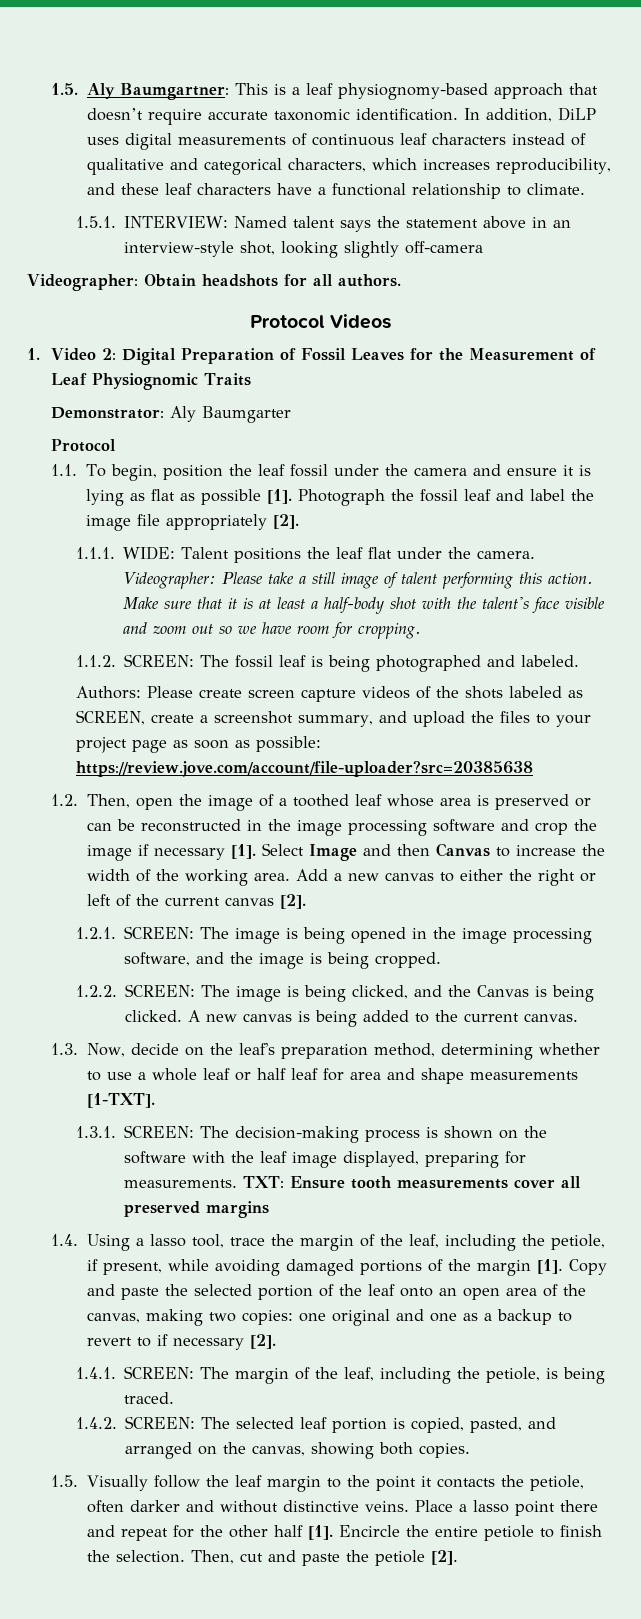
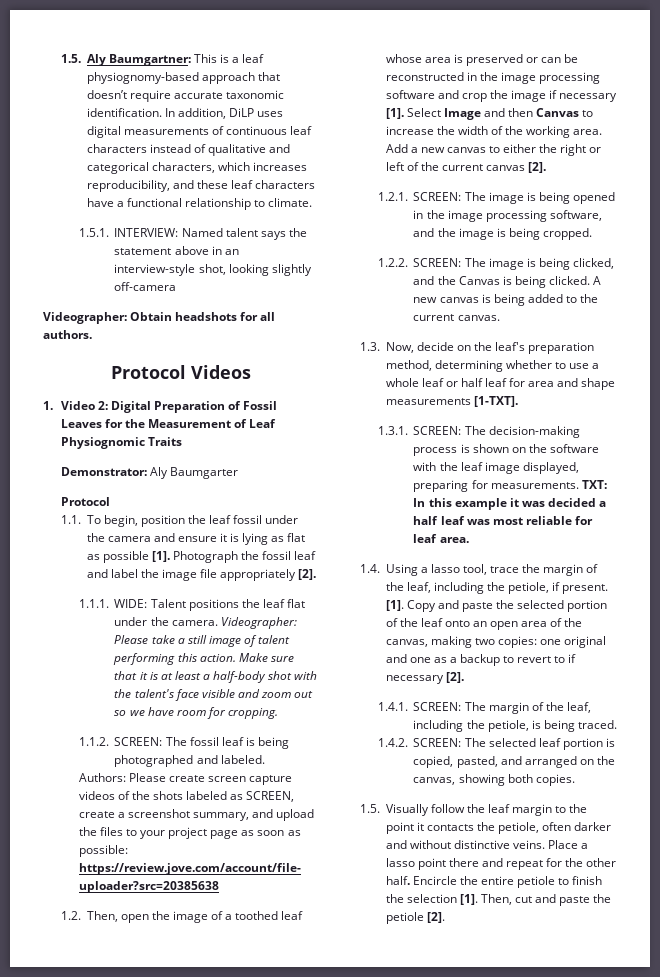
[290,1176,582,1189] [124,1201,270,1218] Ensure tooth measurements cover all preserved margins -> [413,498,607,510] [413,516,593,525] [413,534,469,543] In this example it was decided a half leaf was most reliable for leaf area.
[102,1259,531,1276] present, while avoiding damaged portions of the margin -> [562,584,609,594] present.
[273,1525,333,1540] half [1]. -> [385,876,410,885] half.
[115,1550,185,1563] selection. -> [406,894,478,905] selection [1].

